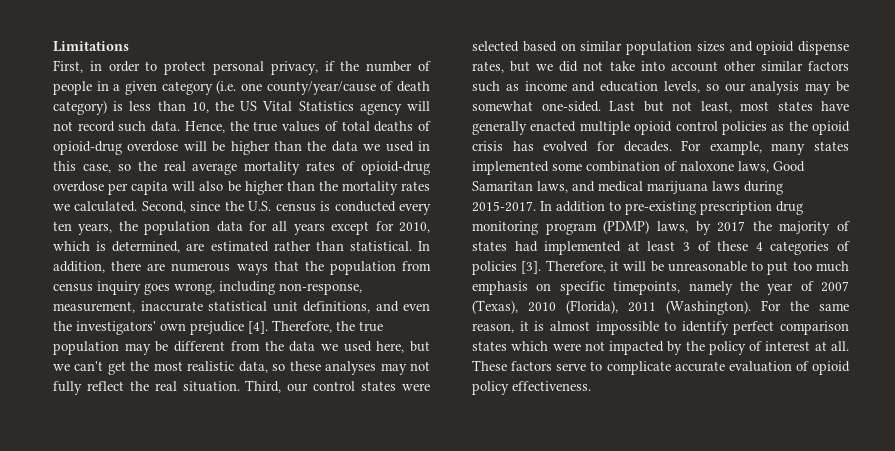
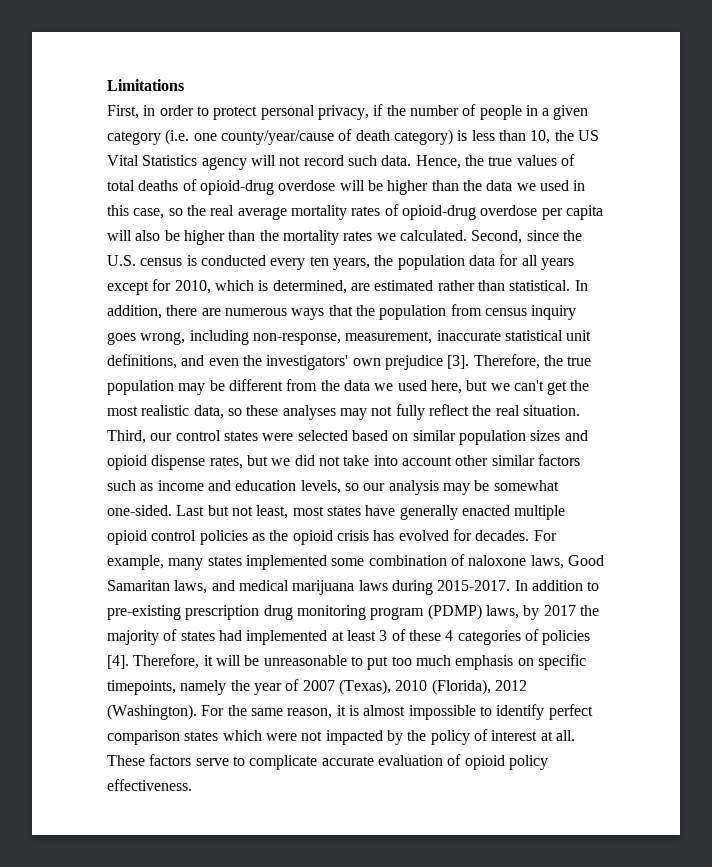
[248,321,268,334] [4]. -> [447,355,470,369] [3].
[521,261,542,274] [3]. -> [107,655,129,669] [4].
[628,302,656,312] 2011 -> [494,680,527,691] 2012

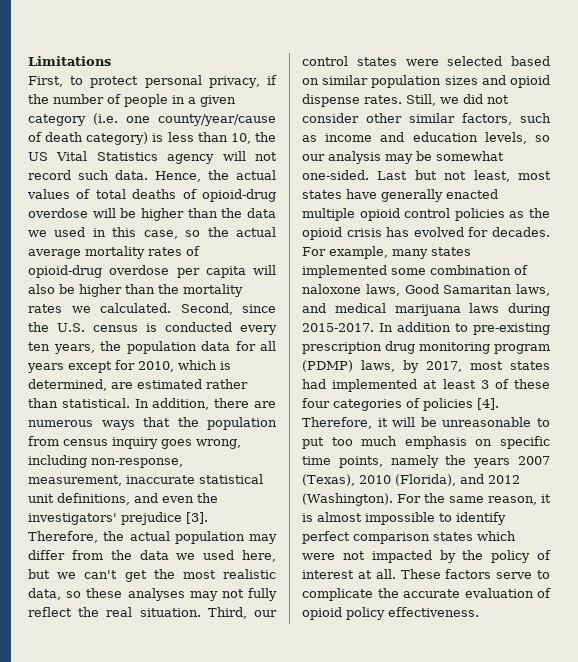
[143,105,194,116] in order -> (63, 81) none
[488,156,513,166] true -> [236,170,276,180] actual
[210,205,235,216] real -> [235,227,276,237] actual
[352,358,381,366] own -> (117, 519) none
[567,356,592,366] true -> [129,531,170,541] actual
[209,379,283,391] be different -> [28,550,65,560] differ
[209,455,268,469] rates, but -> [364,94,436,106] rates. Still,
[343,455,452,466] take into account -> [302,113,359,123] consider
[537,454,580,466] factors -> [462,113,512,125] factors,
[543,605,599,616] [107,629,178,645] 2017 the majority of -> [426,361,503,372] 2017, most
[445,630,454,641] 4 -> [302,398,330,408] four
[107,679,300,695] timepoints, namely the year of -> [302,455,511,468] time points, namely the years
(491, 687) none -> [459,474,484,484] and
(318, 762) none -> [377,588,399,598] the

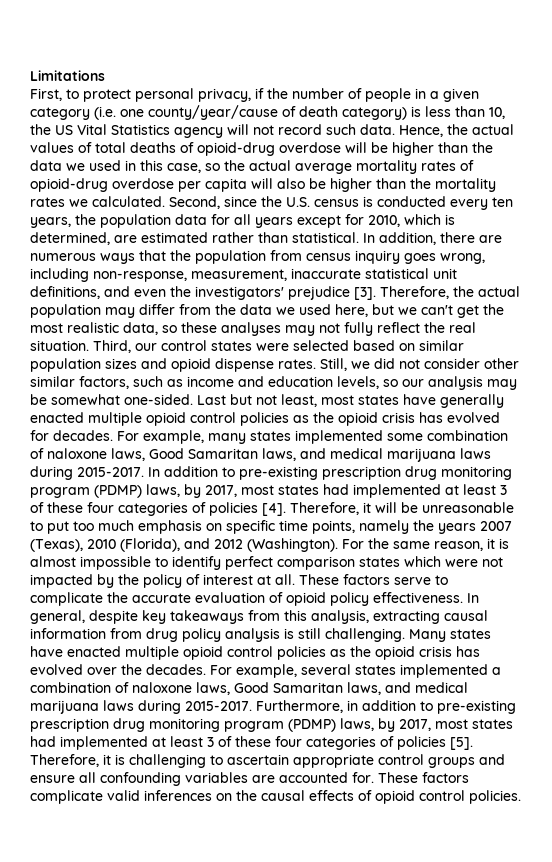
(479, 612) none -> [467,593,479,603] [30,610,488,624] [30,628,491,642] [30,646,480,660] [30,664,501,678] [30,682,468,695] [30,700,516,714] [30,718,513,732] [30,736,473,750] [30,754,505,768] [30,772,469,786] [30,790,521,804] In general, despite key takeaways from this analysis, extracting causal information from drug policy analysis is still challenging. Many states have enacted multiple opioid control policies as the opioid crisis has evolved over the decades. For example, several states implemented a combination of naloxone laws, Good Samaritan laws, and medical marijuana laws during 2015-2017. Furthermore, in addition to pre-existing prescription drug monitoring program (PDMP) laws, by 2017, most states had implemented at least 3 of these four categories of policies [5]. Therefore, it is challenging to ascertain appropriate control groups and ensure all confounding variables are accounted for. These factors complicate valid inferences on the causal effects of opioid control policies.

